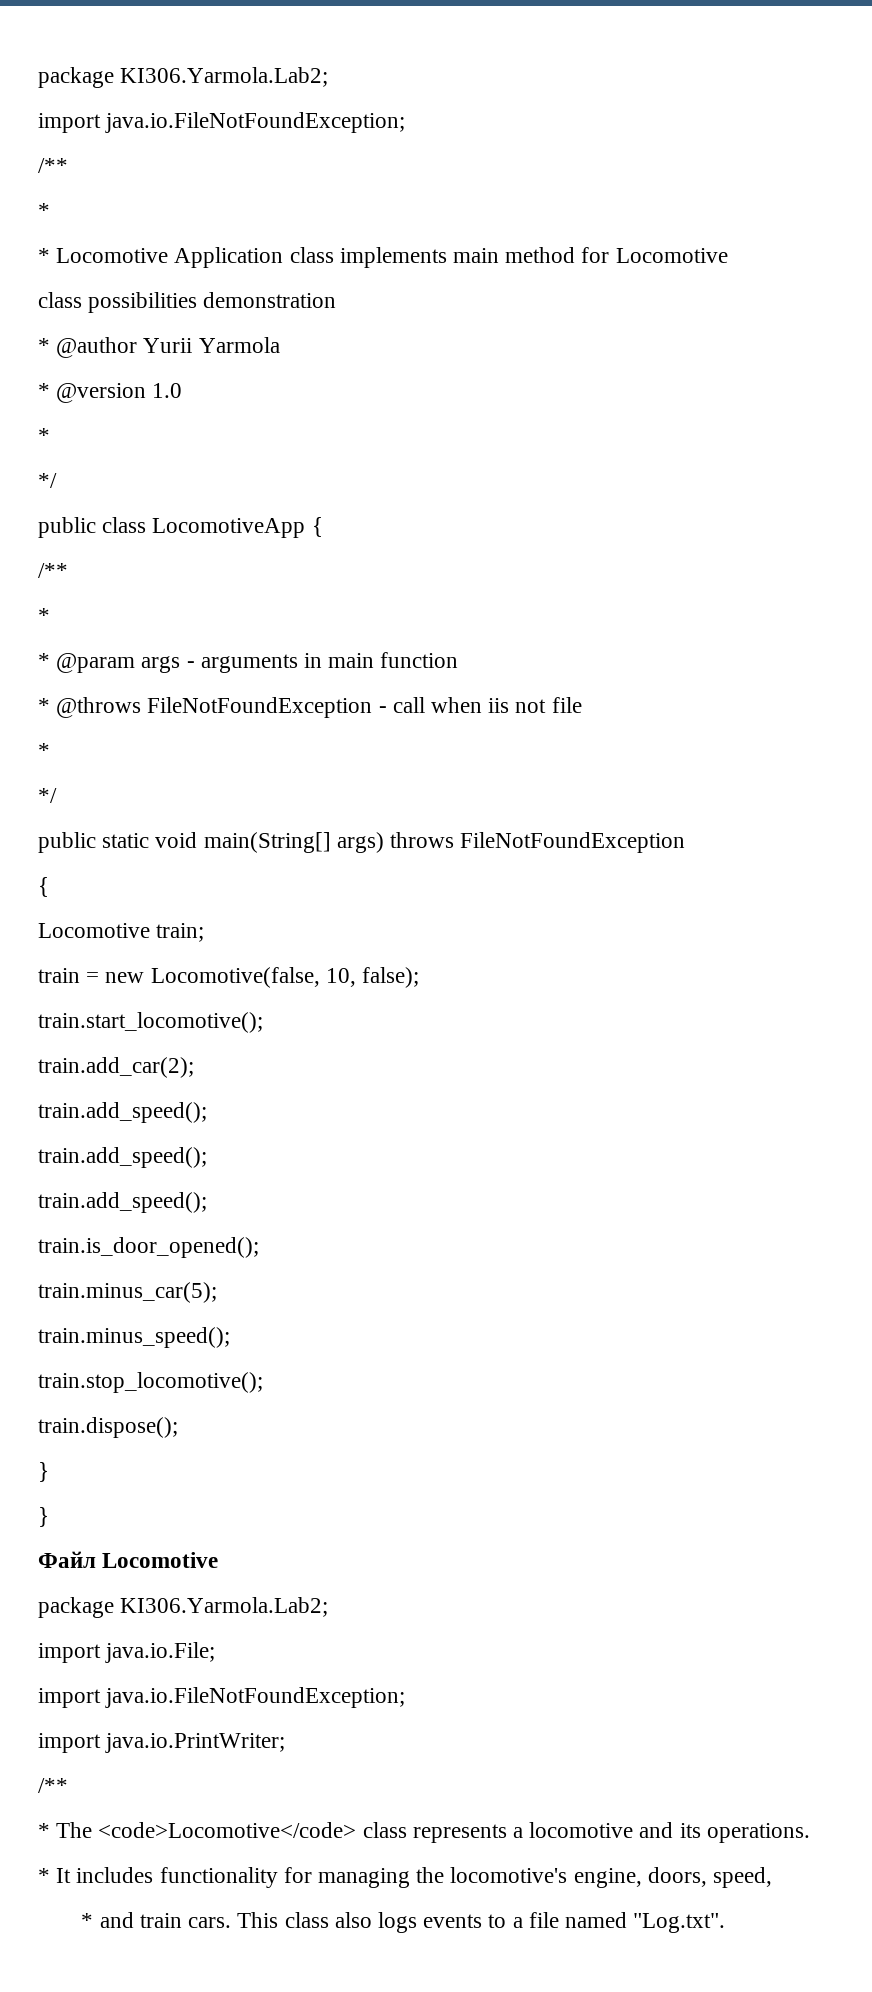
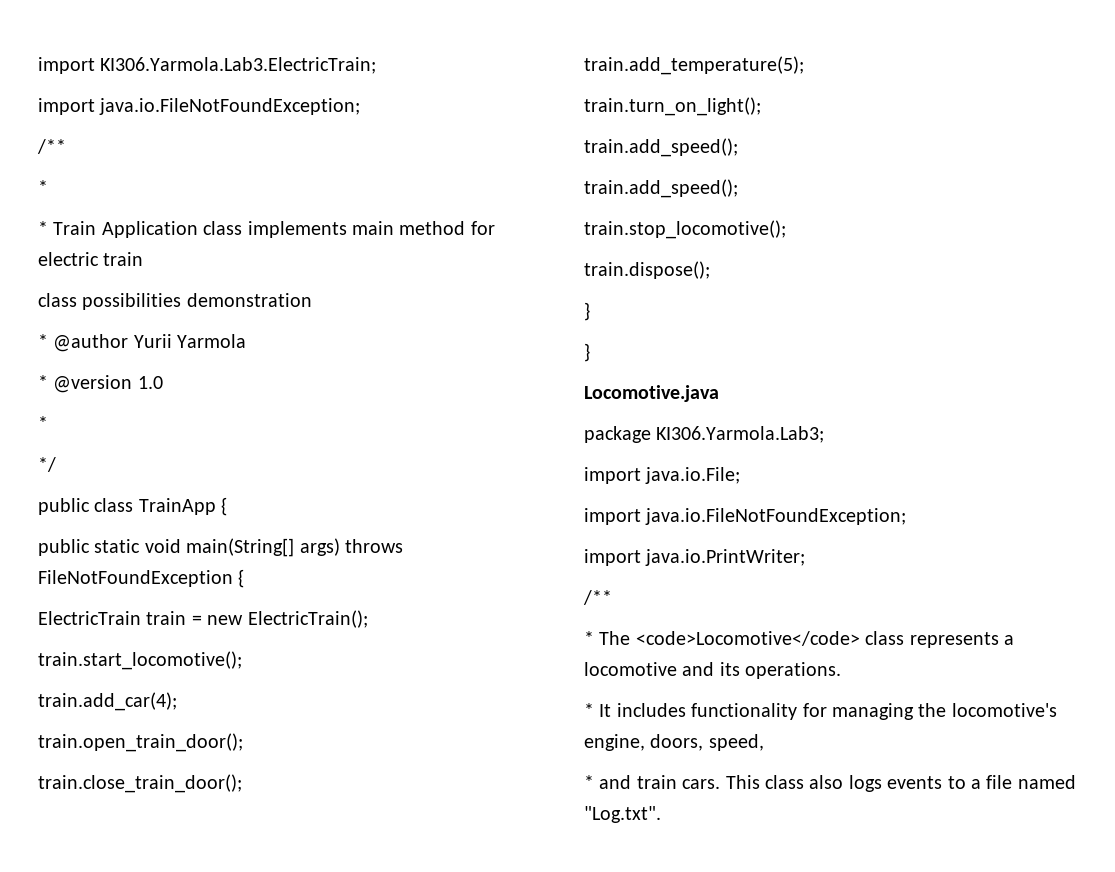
[38,67,329,88] package KI306.Yarmola.Lab2; -> [38,57,377,74] import KI306.Yarmola.Lab3.ElectricTrain;
[56,248,169,263] Locomotive -> [53,221,97,235] Train
[615,248,728,263] Locomotive -> [38,252,144,266] electric train
[152,517,323,538] [38,563,68,578] [38,608,50,623] [38,652,459,673] [38,697,582,718] [38,743,50,758] [38,788,57,803] LocomotiveApp { // /** // * // * @param args - arguments in main function // * @throws FileNotFoundException - call when iis not file // * // */ -> [138,497,228,516] TrainApp {
[38,877,49,897] [38,923,205,942] // { // Locomotive train; // -> [238,569,245,588] [38,611,141,625] { // ElectricTrain
[150,967,420,988] [38,1012,263,1033] [38,1057,194,1078] [38,1102,207,1123] [38,1147,207,1168] [38,1192,207,1213] [38,1237,259,1258] [38,1282,217,1303] [38,1327,230,1348] Locomotive(false, 10, false); // train.start_locomotive(); // train.add_car(2); // train.add_speed(); // train.add_speed(); // train.add_speed(); // train.is_door_opened(); // train.minus_car(5); // train.minus_speed(); -> [247,610,368,628] [38,651,242,670] [38,692,177,711] [38,733,243,752] [38,774,242,793] [584,56,804,75] [584,97,761,116] [584,138,738,157] [584,179,738,198] ElectricTrain(); // train.start_locomotive(); // train.add_car(4); // train.open_train_door(); // train.close_train_door(); // train.add_temperature(5); // train.turn_on_light(); // train.add_speed(); // train.add_speed();
[38,1551,219,1568] [38,1597,329,1618] Файл Locomotive // package KI306.Yarmola.Lab2; -> [584,385,719,402] [584,426,825,443] Locomotive.java // package KI306.Yarmola.Lab3;

